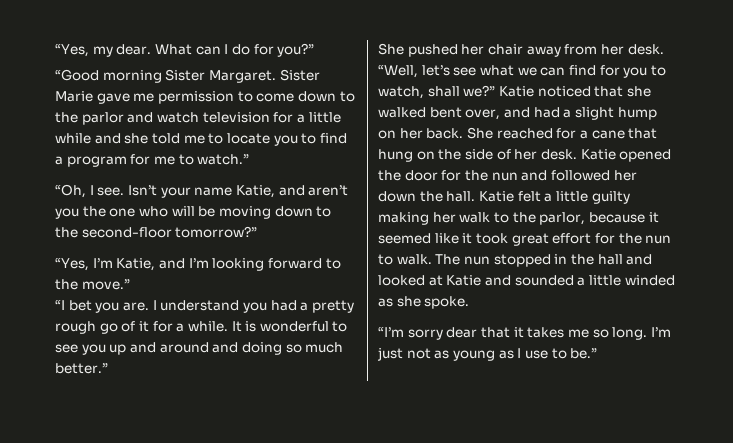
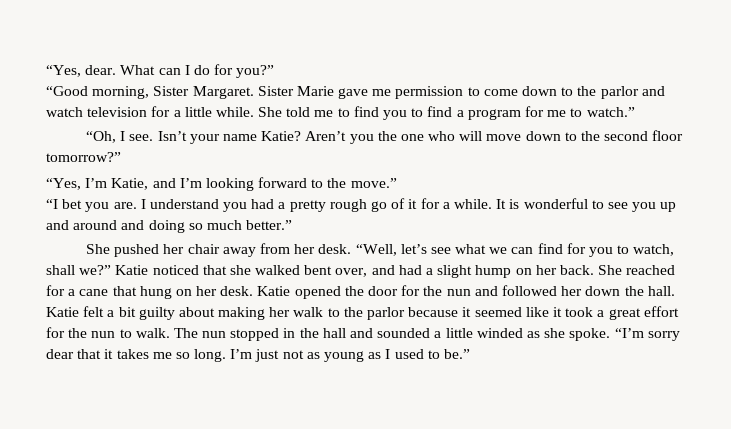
[55,44,113,57] “Yes, my -> [46,65,81,77] “Yes,
[102,70,162,83] morning -> [92,86,150,99] morning,
[55,133,149,144] while and she -> [215,107,283,117] while. She
[226,133,270,144] locate -> [353,106,379,117] find
[235,185,349,198] Katie, and aren’t -> [261,131,347,141] Katie? Aren’t
[198,206,332,219] [55,227,172,238] be moving down to the second-floor -> [486,130,684,141] move down to the second floor
[438,149,511,160] the side of -> (192, 292) none
[555,191,630,204] little guilty -> [118,307,215,320] bit guilty about
[539,212,586,225] parlor, -> [367,307,406,320] parlor
(508, 238) none -> [597,310,605,317] a
[378,275,511,286] looked at Katie and -> (374, 333) none
(470, 302) // -> (611, 334) none
[524,350,548,359] use -> [394,349,424,359] used

